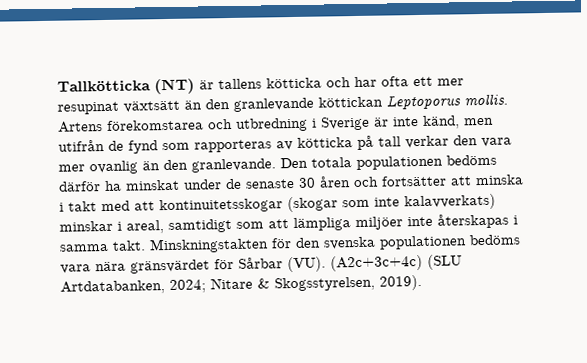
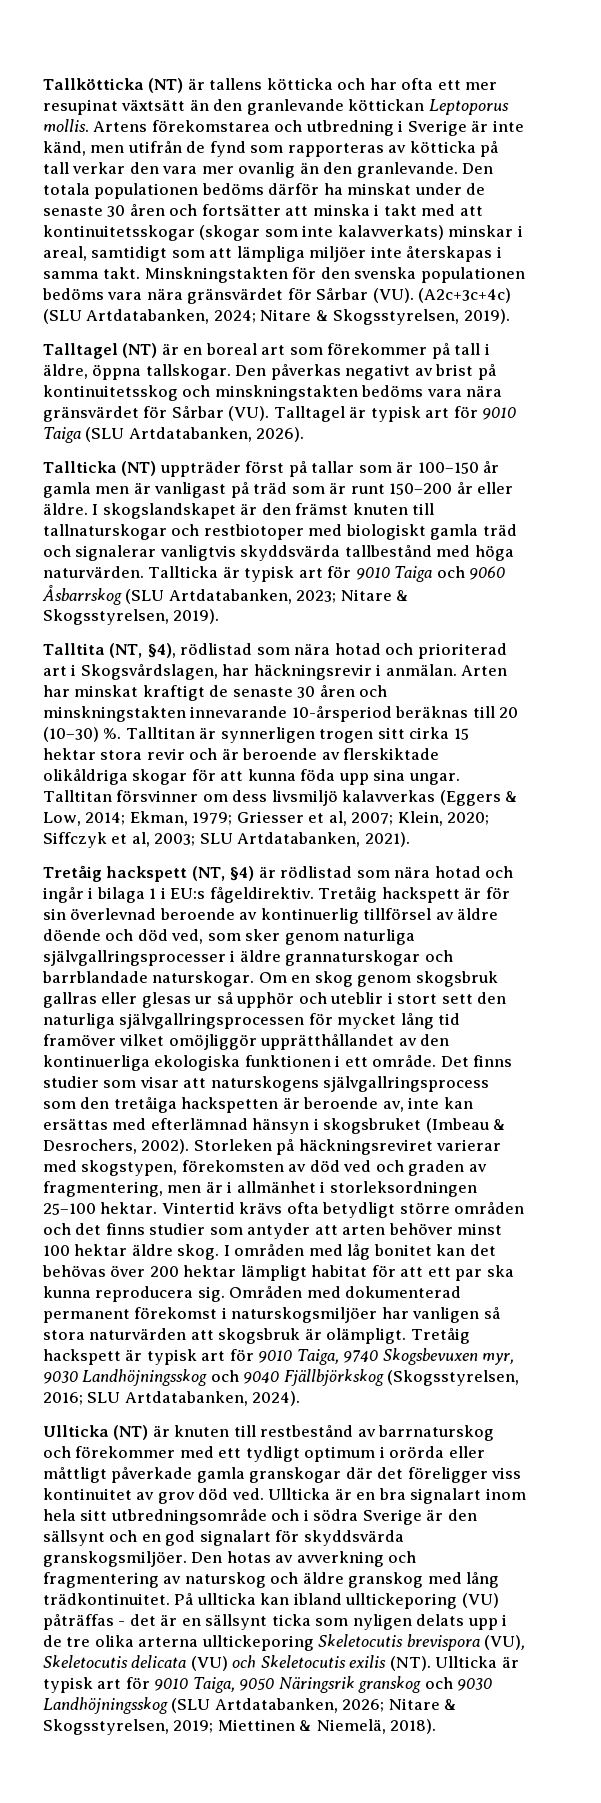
(422, 282) none -> [43,343,490,359] [43,364,496,380] [43,385,503,401] [43,406,517,422] [43,427,305,443] [43,461,500,477] [43,482,514,498] [43,503,435,519] [43,524,517,540] [43,545,514,561] [43,566,506,582] [42,585,410,605] [43,609,220,625] [43,643,507,659] [43,664,508,680] [43,685,388,701] [43,706,519,722] [43,727,469,743] [43,748,440,760] [43,769,460,785] [43,790,519,806] [43,811,490,826] [43,832,410,848] [43,865,514,882] [43,887,510,903] [43,908,499,924] [43,929,416,945] [43,950,453,966] [42,971,498,987] [43,992,507,1008] [43,1013,461,1029] [43,1034,450,1050] [43,1055,513,1071] [43,1076,490,1092] [43,1097,473,1113] [43,1118,507,1134] [43,1139,502,1155] [43,1160,487,1176] [43,1181,477,1197] [43,1202,525,1218] [43,1223,503,1239] [43,1244,496,1260] [42,1265,514,1281] [43,1286,462,1302] [43,1307,500,1323] [43,1328,470,1344] [43,1348,515,1365] [43,1369,520,1386] [43,1391,301,1406] [43,1425,495,1441] [43,1446,485,1462] [43,1467,522,1483] [43,1488,526,1504] [43,1509,477,1525] [43,1530,404,1546] [43,1551,417,1567] [43,1572,500,1588] [43,1593,499,1609] [43,1614,508,1630] [43,1634,526,1651] [43,1655,519,1671] [43,1676,493,1693] [43,1697,458,1714] [43,1719,437,1735] // Talltagel (NT) är en boreal art som förekommer på tall i äldre, öppna tallskogar. Den påverkas negativt av brist på kontinuitetsskog och minskningstakten bedöms vara nära gränsvärdet för Sårbar (VU). Talltagel är typisk art för 9010 Taiga (SLU Artdatabanken, 2026). // Tallticka (NT) uppträder först på tallar som är 100–150 år gamla men är vanligast på träd som är runt 150–200 år eller äldre. I skogslandskapet är den främst knuten till tallnaturskogar och restbiotoper med biologiskt gamla träd och signalerar vanligtvis skyddsvärda tallbestånd med höga naturvärden. Tallticka är typisk art för 9010 Taiga och 9060 Åsbarrskog (SLU Artdatabanken, 2023; Nitare & Skogsstyrelsen, 2019). // Talltita (NT, §4), rödlistad som nära hotad och prioriterad art i Skogsvårdslagen, har häckningsrevir i anmälan. Arten har minskat kraftigt de senaste 30 åren och minskningstakten innevarande 10-årsperiod beräknas till 20 (10–30) %. Talltitan är synnerligen trogen sitt cirka 15 hektar stora revir och är beroende av flerskiktade olikåldriga skogar för att kunna föda upp sina ungar. Talltitan försvinner om dess livsmiljö kalavverkas (Eggers & Low, 2014; Ekman, 1979; Griesser et al, 2007; Klein, 2020; Siffczyk et al, 2003; SLU Artdatabanken, 2021). // Tretåig hackspett (NT, §4) är rödlistad som nära hotad och ingår i bilaga 1 i EU:s fågeldirektiv. Tretåig hackspett är för sin överlevnad beroende av kontinuerlig tillförsel av äldre döende och död ved, som sker genom naturliga självgallringsprocesser i äldre grannaturskogar och barrblandade naturskogar. Om en skog genom skogsbruk gallras eller glesas ur så upphör och uteblir i stort sett den naturliga självgallringsprocessen för mycket lång tid framöver vilket omöjliggör upprätthållandet av den kontinuerliga ekologiska funktionen i ett område. Det finns studier som visar att naturskogens självgallringsprocess som den tretåiga hackspetten är beroende av, inte kan ersättas med efterlämnad hänsyn i skogsbruket (Imbeau & Desrochers, 2002). Storleken på häckningsreviret varierar med skogstypen, förekomsten av död ved och graden av fragmentering, men är i allmänhet i storleksordningen 25–100 hektar. Vintertid krävs ofta betydligt större områden och det finns studier som antyder att arten behöver minst 100 hektar äldre skog. I områden med låg bonitet kan det behövas över 200 hektar lämpligt habitat för att ett par ska kunna reproducera sig. Områden med dokumenterad permanent förekomst i naturskogsmiljöer har vanligen så stora naturvärden att skogsbruk är olämpligt. Tretåig hackspett är typisk art för 9010 Taiga, 9740 Skogsbevuxen myr, 9030 Landhöjningsskog och 9040 Fjällbjörkskog (Skogsstyrelsen, 2016; SLU Artdatabanken, 2024). // Ullticka (NT) är knuten till restbestånd av barrnaturskog och förekommer med ett tydligt optimum i orörda eller måttligt påverkade gamla granskogar där det föreligger viss kontinuitet av grov död ved. Ullticka är en bra signalart inom hela sitt utbredningsområde och i södra Sverige är den sällsynt och en god signalart för skyddsvärda granskogsmiljöer. Den hotas av avverkning och fragmentering av naturskog och äldre granskog med lång trädkontinuitet. På ullticka kan ibland ulltickeporing (VU) påträffas - det är en sällsynt ticka som nyligen delats upp i de tre olika arterna ulltickeporing Skeletocutis brevispora (VU), Skeletocutis delicata (VU) och Skeletocutis exilis (NT). Ullticka är typisk art för 9010 Taiga, 9050 Näringsrik granskog och 9030 Landhöjningsskog (SLU Artdatabanken, 2026; Nitare & Skogsstyrelsen, 2019; Miettinen & Niemelä, 2018).

